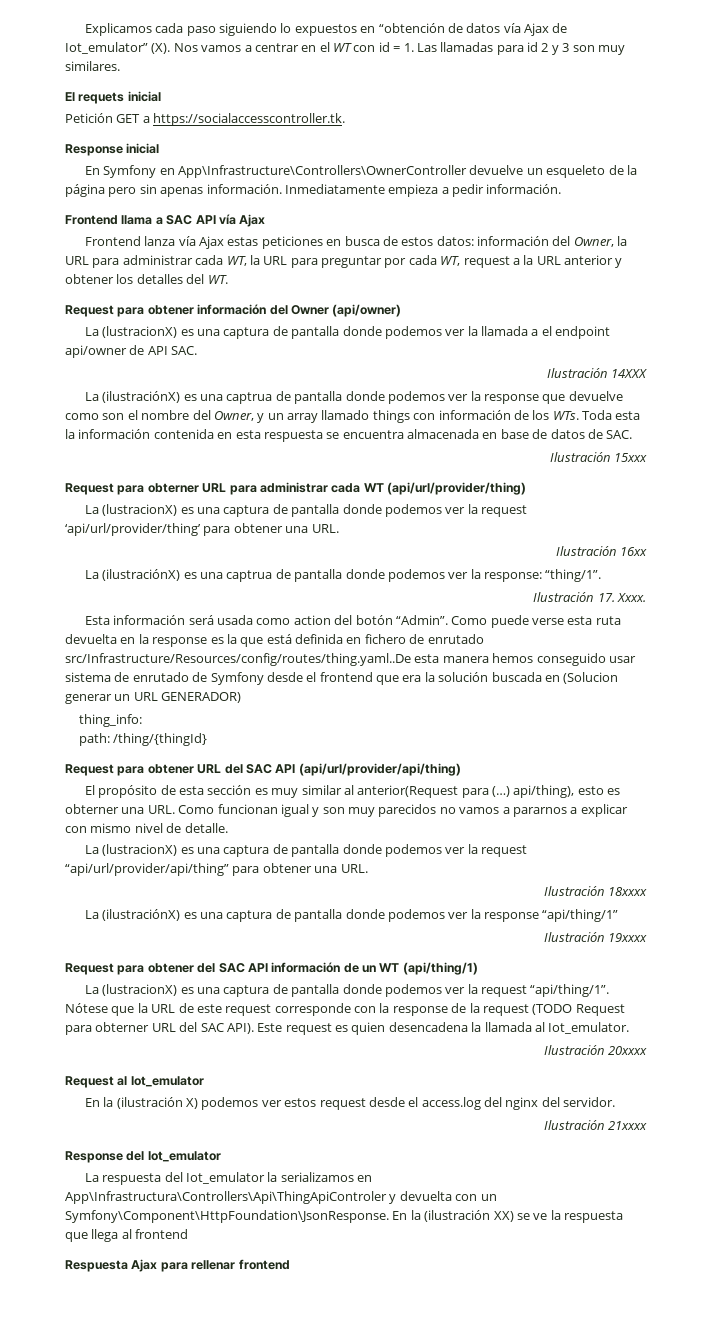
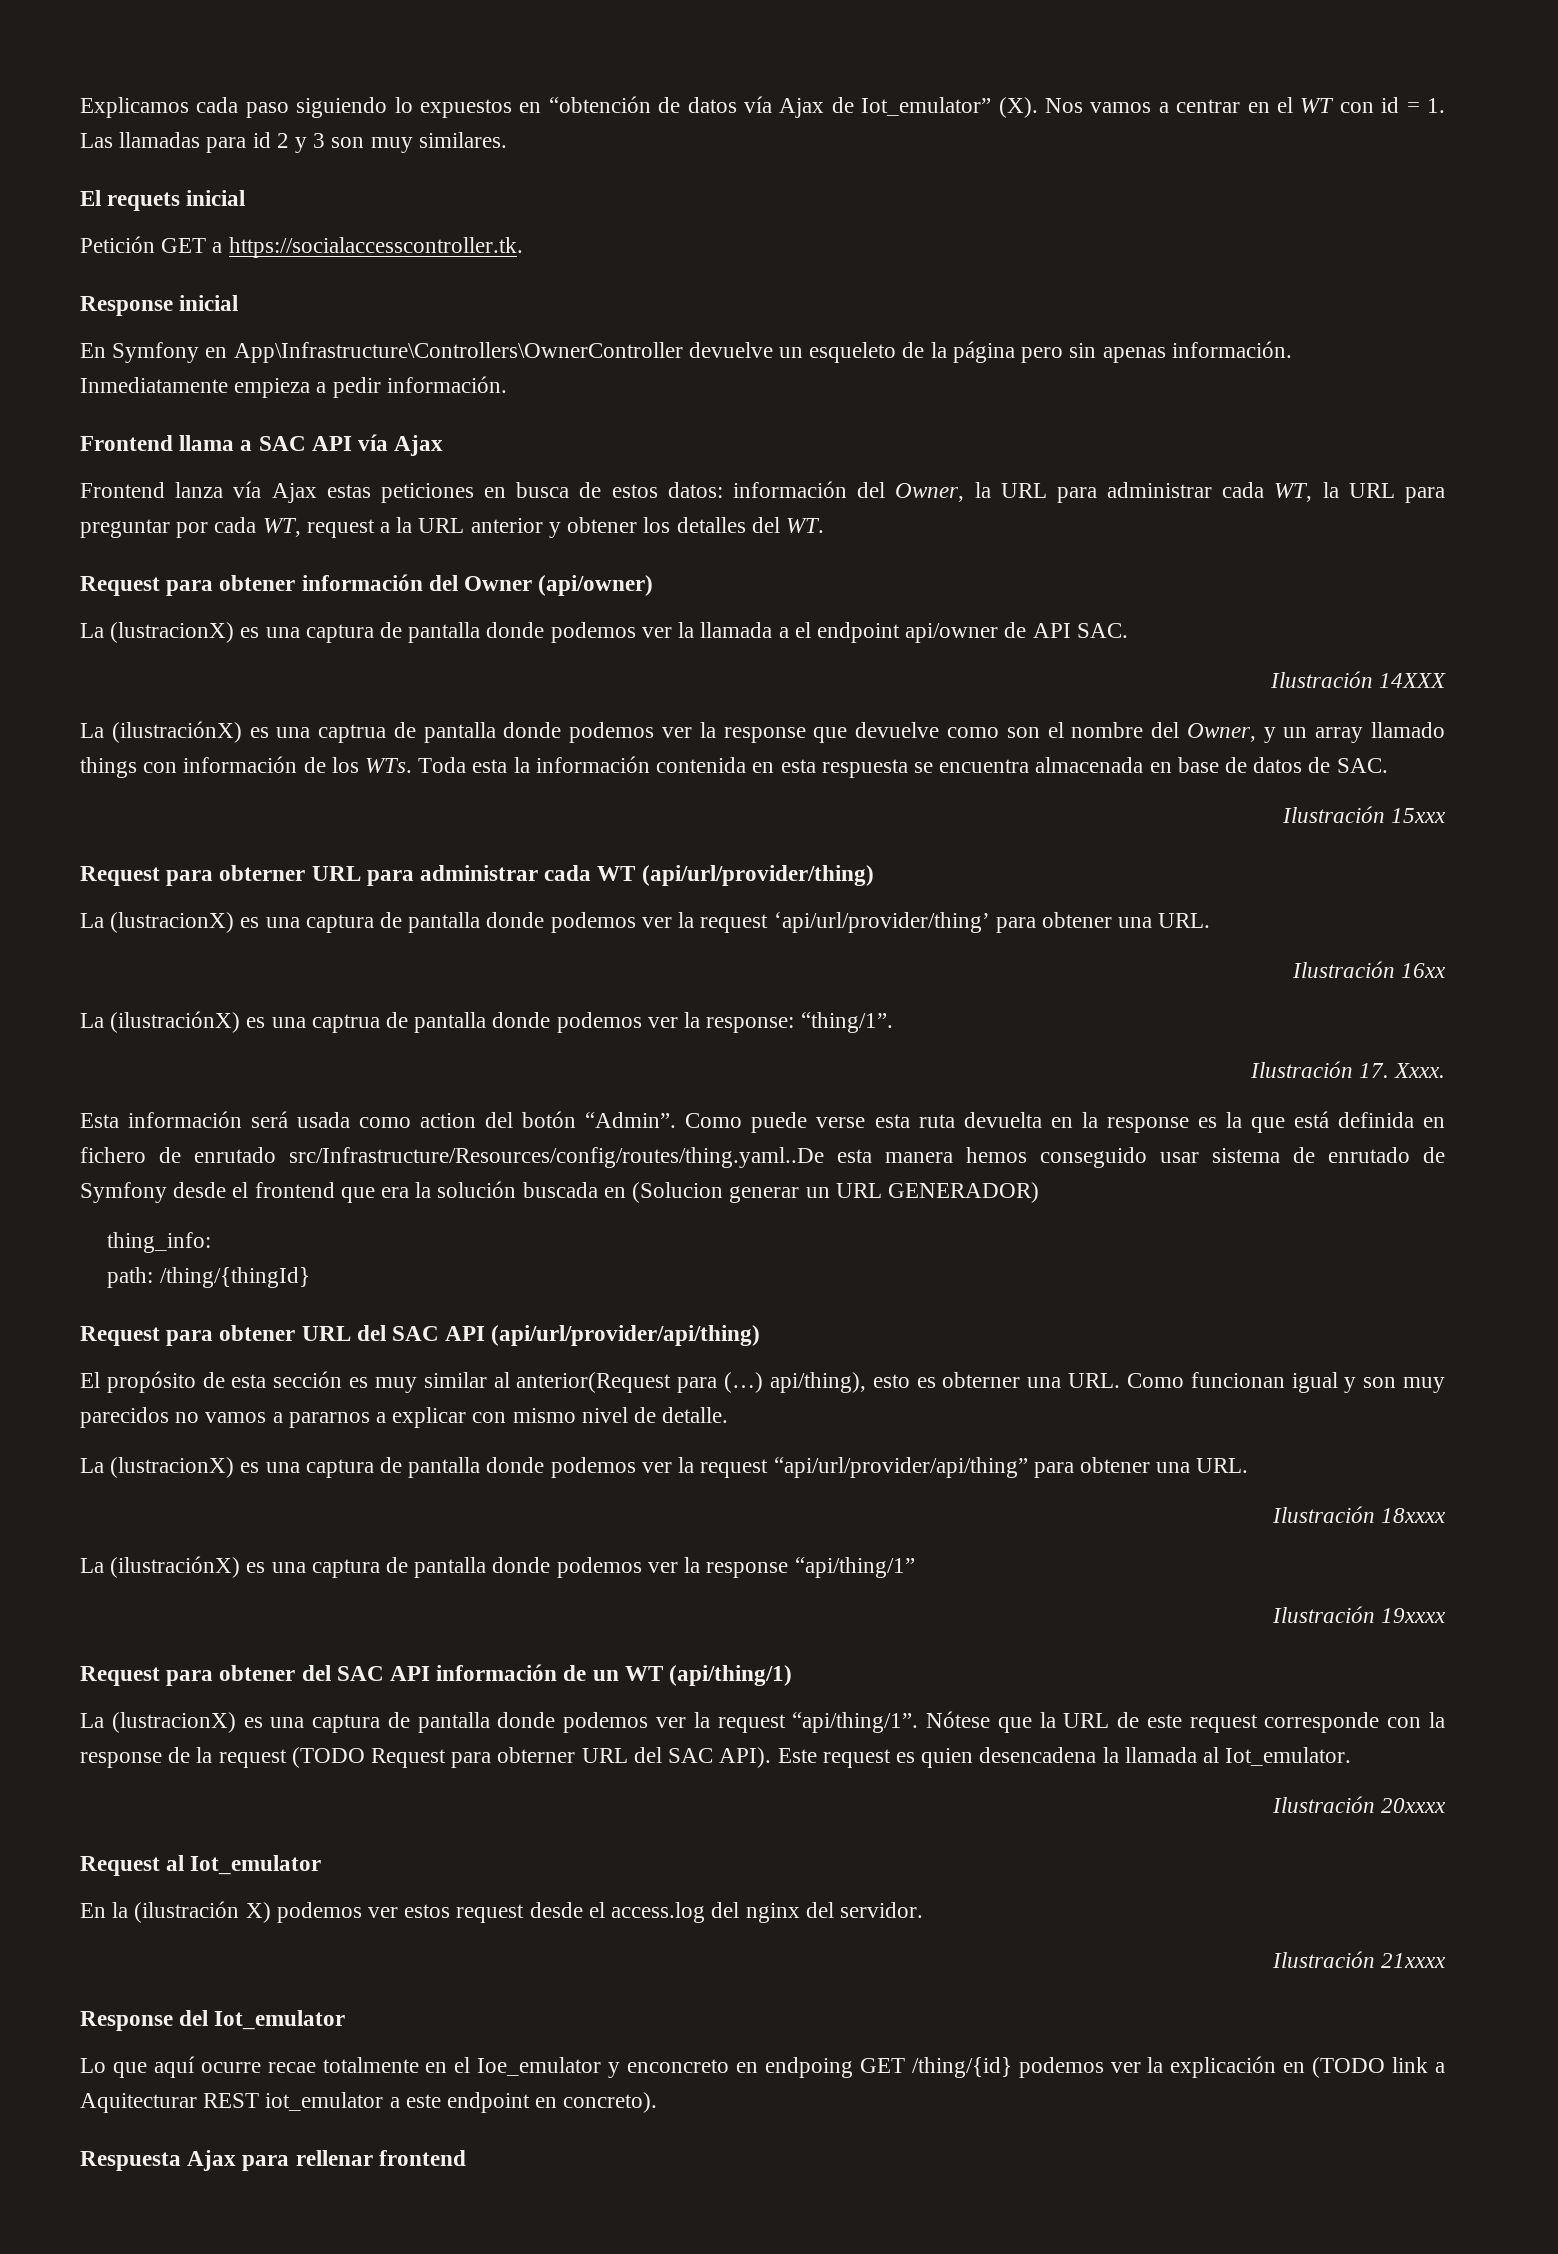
[84,1172,373,1185] [65,1191,497,1204] [65,1210,623,1223] [65,1229,189,1242] La respuesta del Iot_emulator la serializamos en App\Infrastructura\Controllers\Api\ThingApiControler y devuelta con un Symfony\Component\HttpFoundation\JsonResponse. En la (ilustración XX) se ve la respuesta que llega al frontend -> [80,2056,1446,2078] [80,2092,658,2113] Lo que aquí ocurre recae totalmente en el Ioe_emulator y enconcreto en endpoing GET /thing/{id} podemos ver la explicación en (TODO link a Aquitecturar REST iot_emulator a este endpoint en concreto).

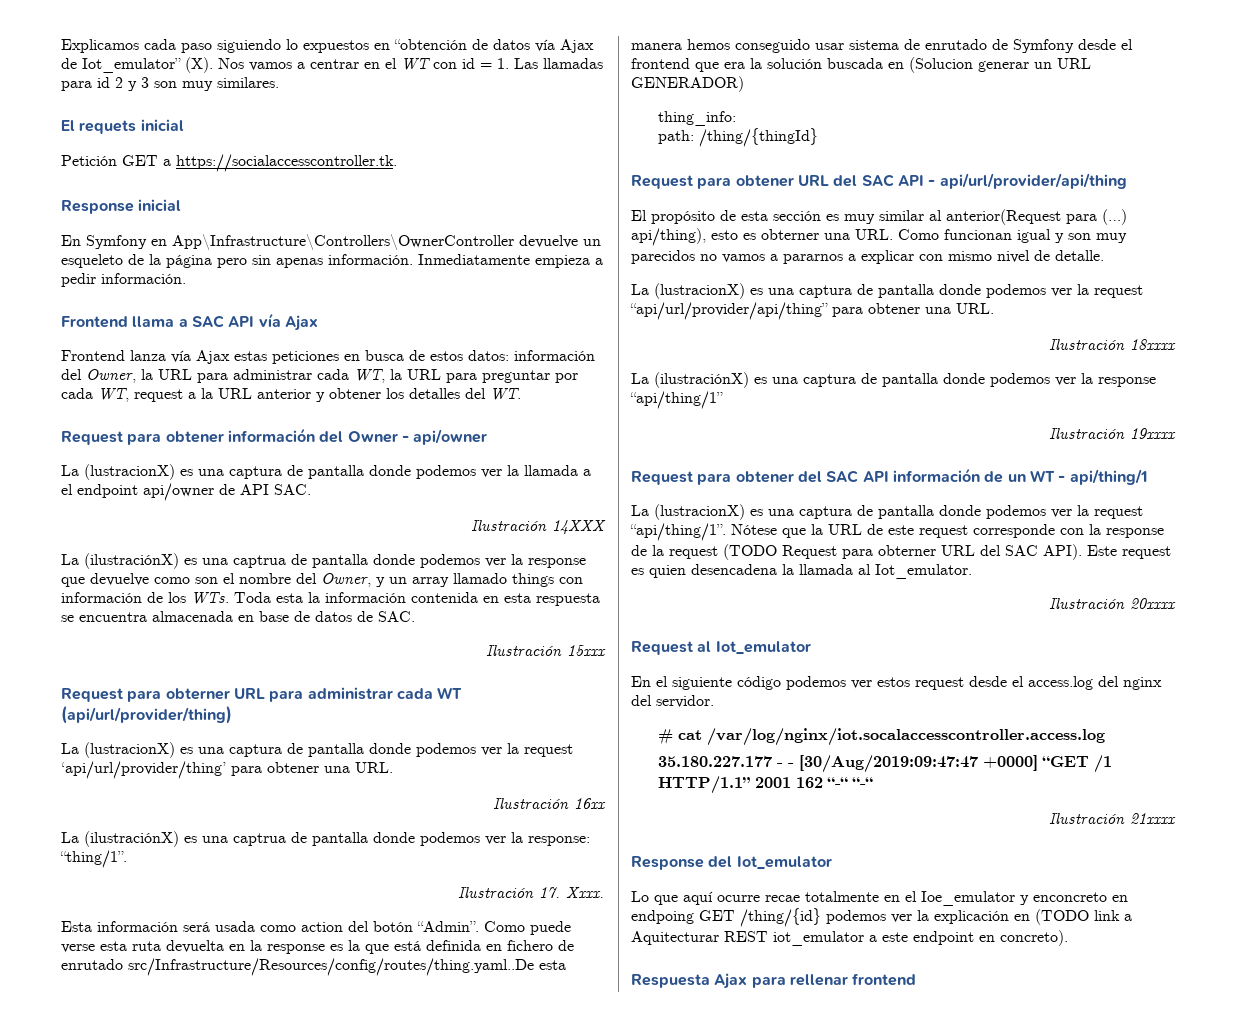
[538,575,654,596] (api/owner) -> [401,429,488,445] - api/owner
[491,1325,761,1346] (api/url/provider/api/thing) -> [928,173,1127,189] - api/url/provider/api/thing
[669,1665,793,1686] (api/thing/1) -> [1058,469,1148,485] - api/thing/1
[112,1901,271,1923] la (ilustración X) -> [656,676,781,690] el siguiente código
(923, 1910) none -> [658,728,1106,746] [658,755,1113,773] [658,776,874,794] // # cat /var/log/nginx/iot.socalaccesscontroller.access.log // 35.180.227.177 - - [30/Aug/2019:09:47:47 +0000] “GET /1 HTTP/1.1” 2001 162 “-“ “-“

